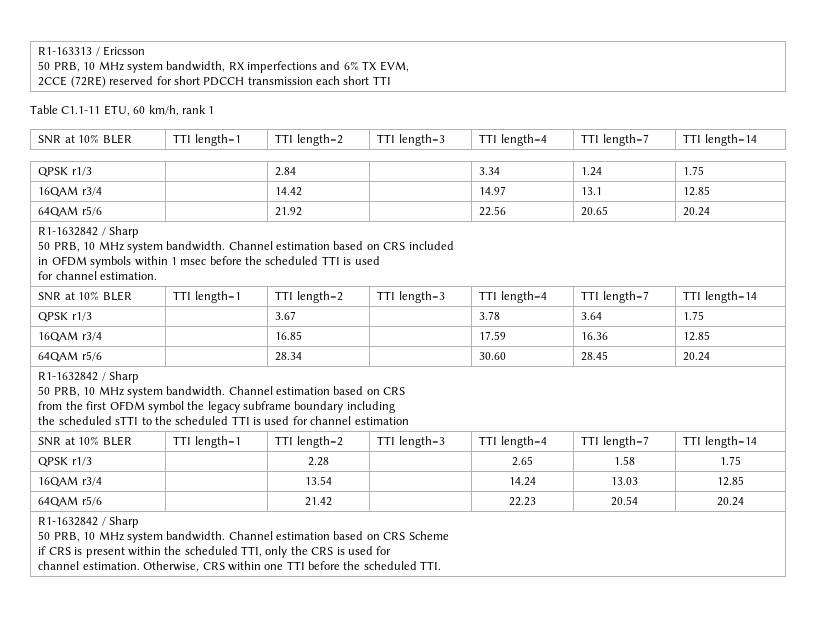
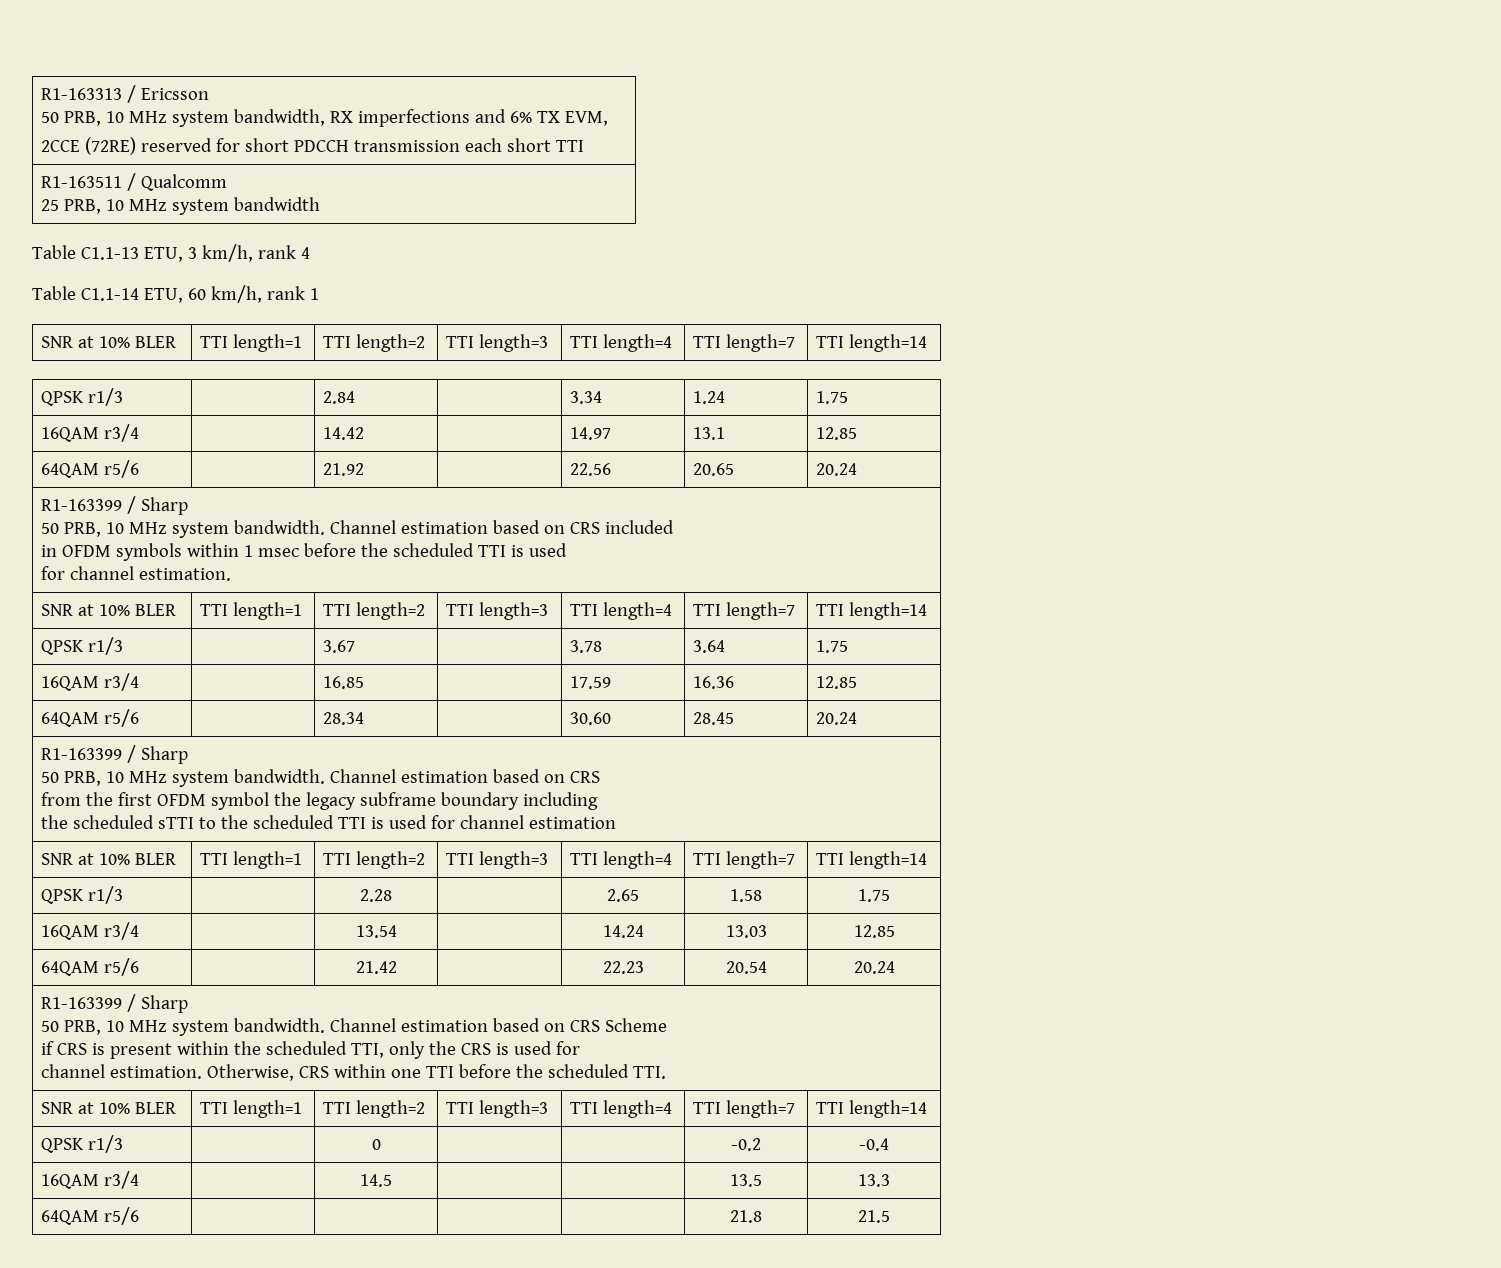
[30,105,101,114] // Table C1.1-11 -> [41,173,228,191] [41,197,321,215] [32,244,310,262] [32,286,139,301] // R1-163511 / Qualcomm // 25 PRB, 10 MHz system bandwidth // Table C1.1-13 ETU, 3 km/h, rank 4 // Table C1.1-14
[38,227,99,236] R1-1632842 -> [41,499,123,511] R1-163399
[38,372,99,381] R1-1632842 -> [41,748,123,760] R1-163399
[38,517,99,526] R1-1632842 -> [41,997,123,1009] R1-163399
(442, 565) none -> [41,1102,177,1114] [200,1100,303,1118] [323,1100,426,1118] [446,1100,549,1118] [570,1100,673,1118] [693,1100,796,1118] [816,1100,928,1118] [41,1135,124,1153] [371,1139,381,1150] [731,1138,761,1151] [859,1138,889,1151] [41,1171,140,1189] [360,1174,392,1187] [730,1174,762,1187] [858,1174,890,1187] [41,1207,140,1225] [730,1210,762,1223] [858,1210,890,1223] // SNR at 10% BLER | TTI length=1 | TTI length=2 | TTI length=3 | TTI length=4 | TTI length=7 | TTI length=14 // QPSK r1/3 | | 0 | | | -0.2 | -0.4 // 16QAM r3/4 | | 14.5 | | | 13.5 | 13.3 // 64QAM r5/6 | | | | | 21.8 | 21.5

